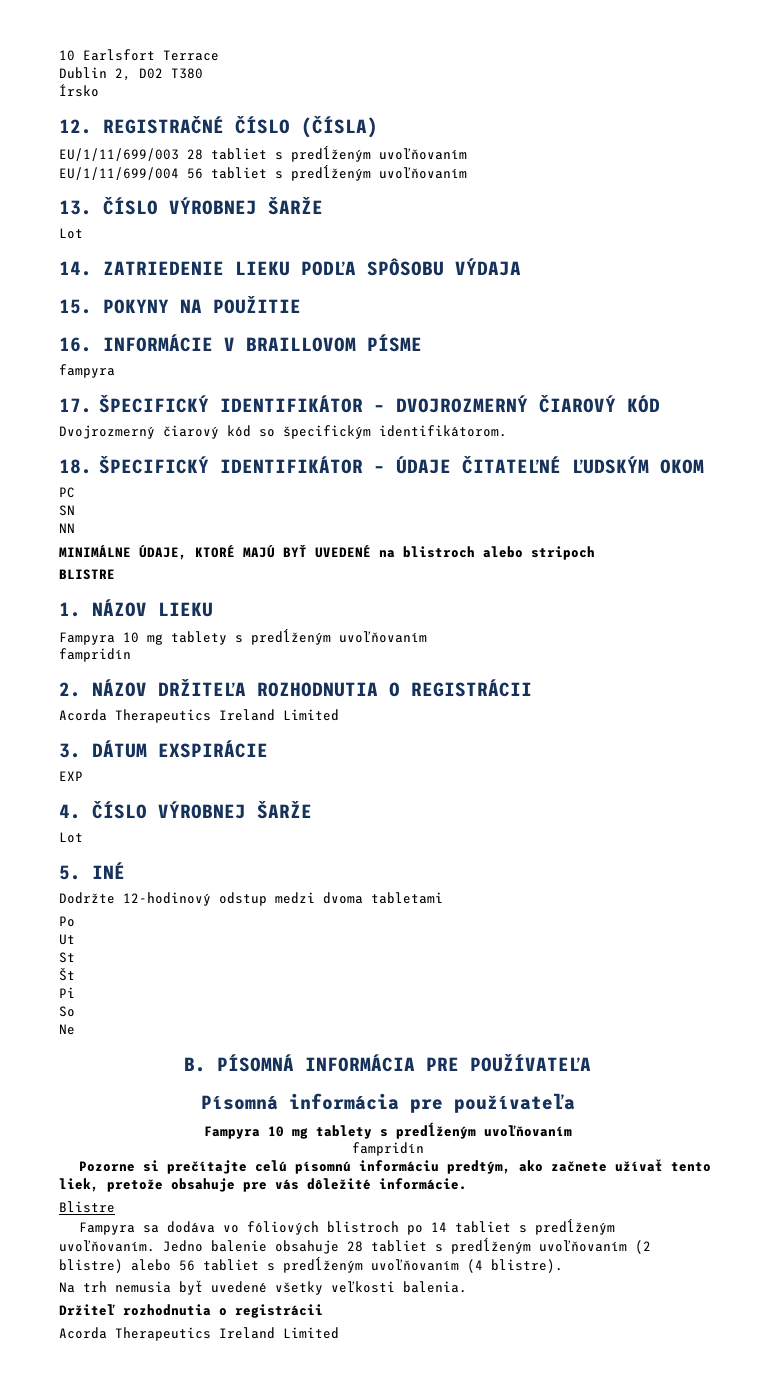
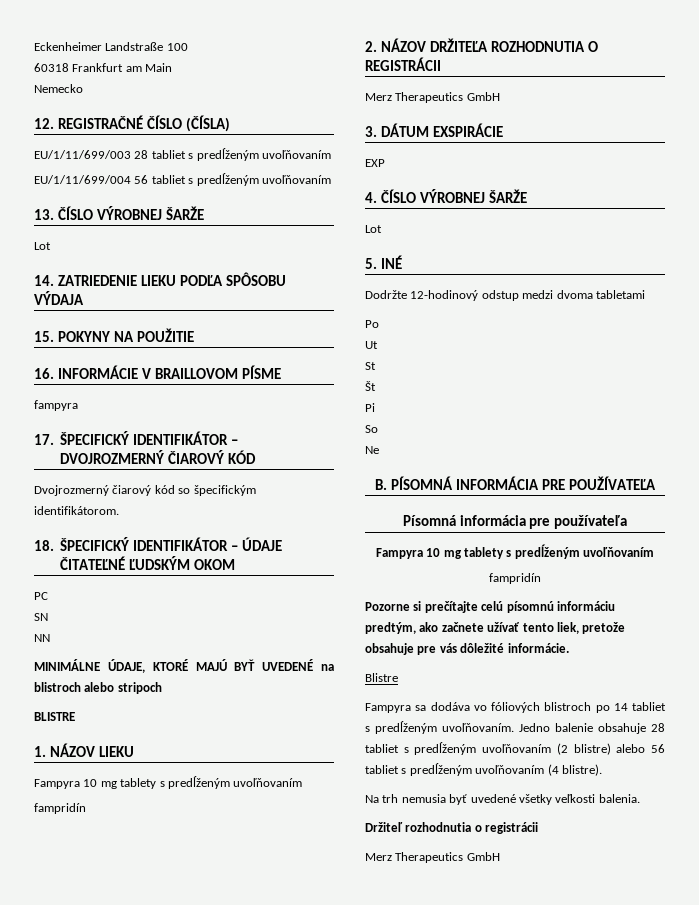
[59,49,219,61] [59,67,203,81] [59,84,99,97] 10 Earlsfort Terrace // Dublin 2, D02 T380 // Írsko -> [34,42,188,51] [34,63,173,72] [34,84,83,93] Eckenheimer Landstraße 100 // 60318 Frankfurt am Main // Nemecko
[59,709,339,723] Acorda Therapeutics Ireland Limited -> [365,92,500,103] Merz Therapeutics GmbH
[59,1327,339,1341] Acorda Therapeutics Ireland Limited -> [365,852,500,863] Merz Therapeutics GmbH

